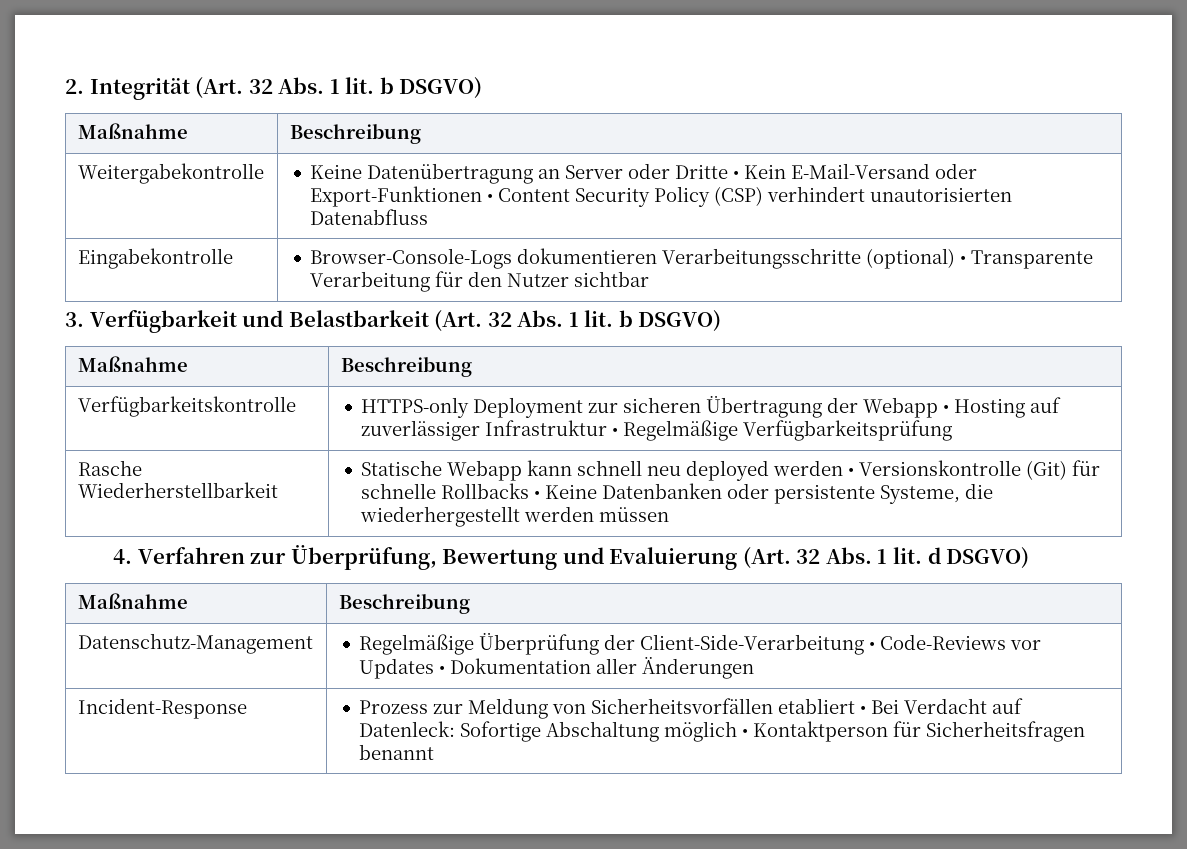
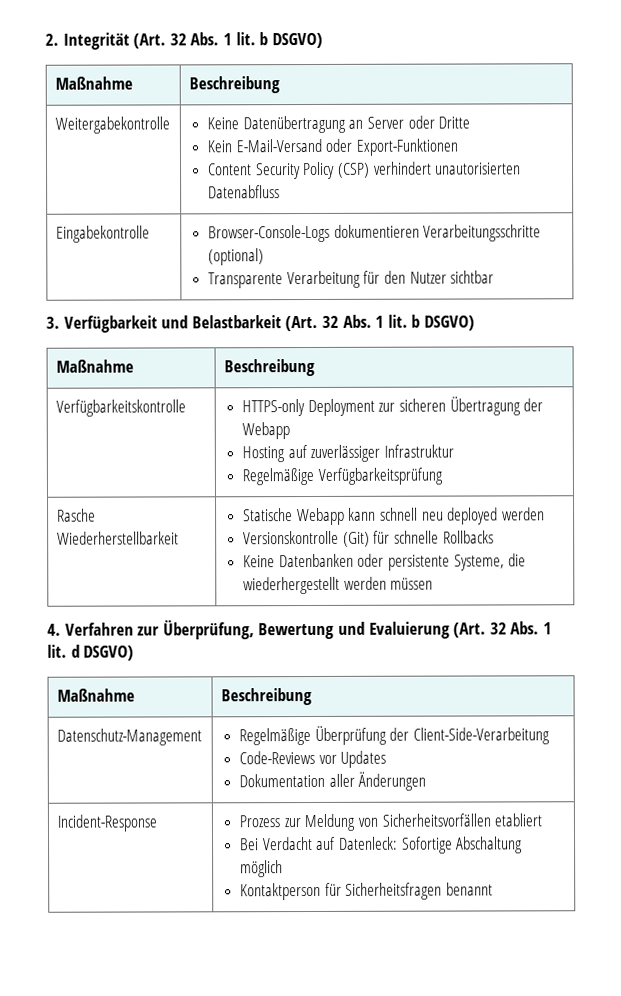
[733,171,740,179] • -> (471, 122) //
[487,194,494,202] • -> (459, 147) //
[960,256,967,264] • -> (265, 257) //
[943,405,950,413] • -> (291, 431) //
[612,428,619,436] • -> (455, 451) //
[848,468,855,476] • -> (545, 514) //
[534,491,541,499] • -> (494, 537) //
[869,642,876,650] • -> (551, 736) //
[439,666,446,674] • -> (387, 759) //
[860,706,867,714] • -> (543, 820) //
[742,729,749,737] • -> (284, 869) //

